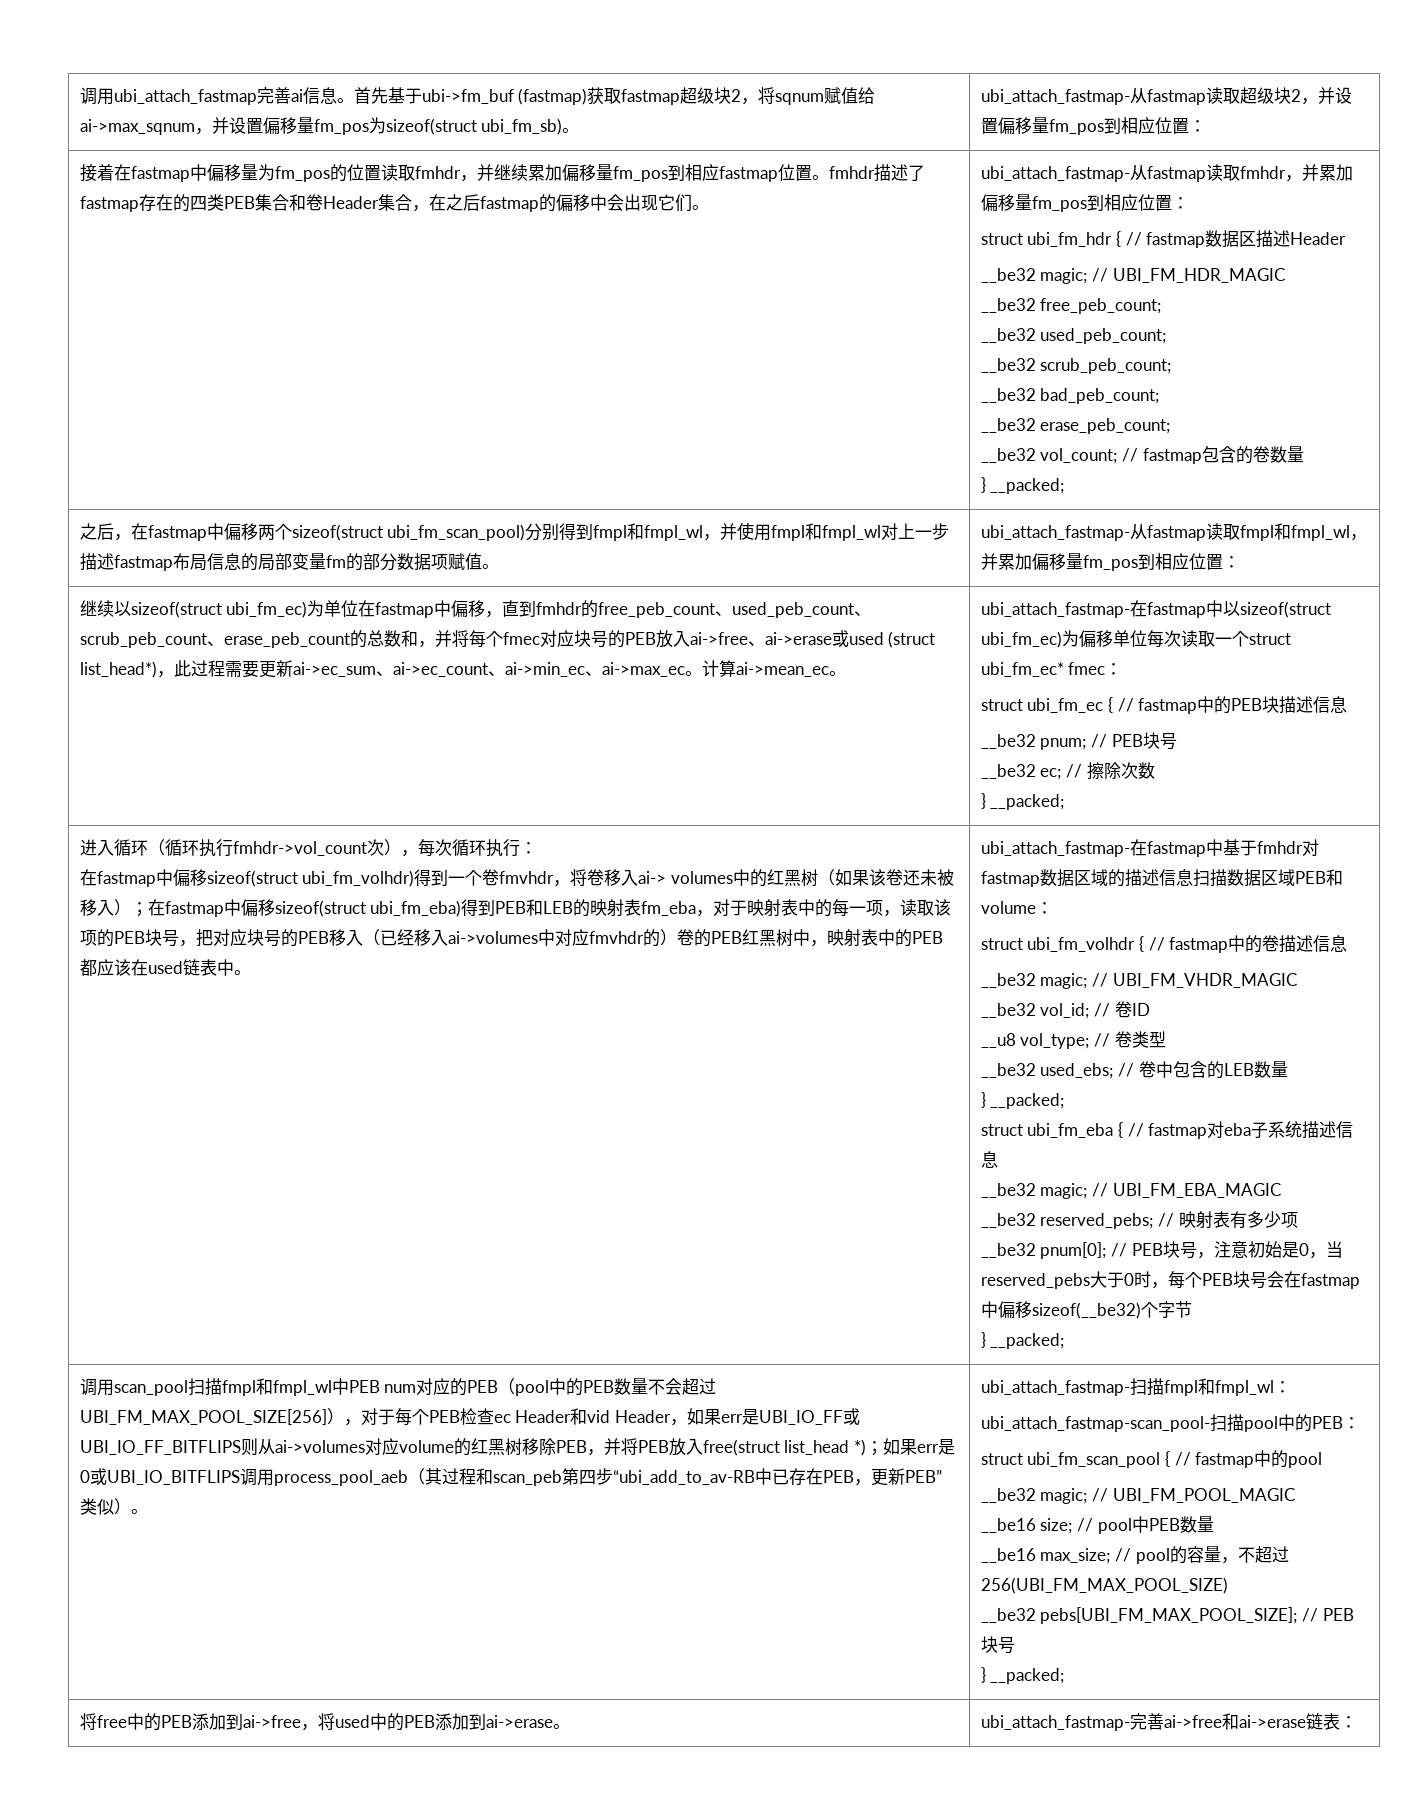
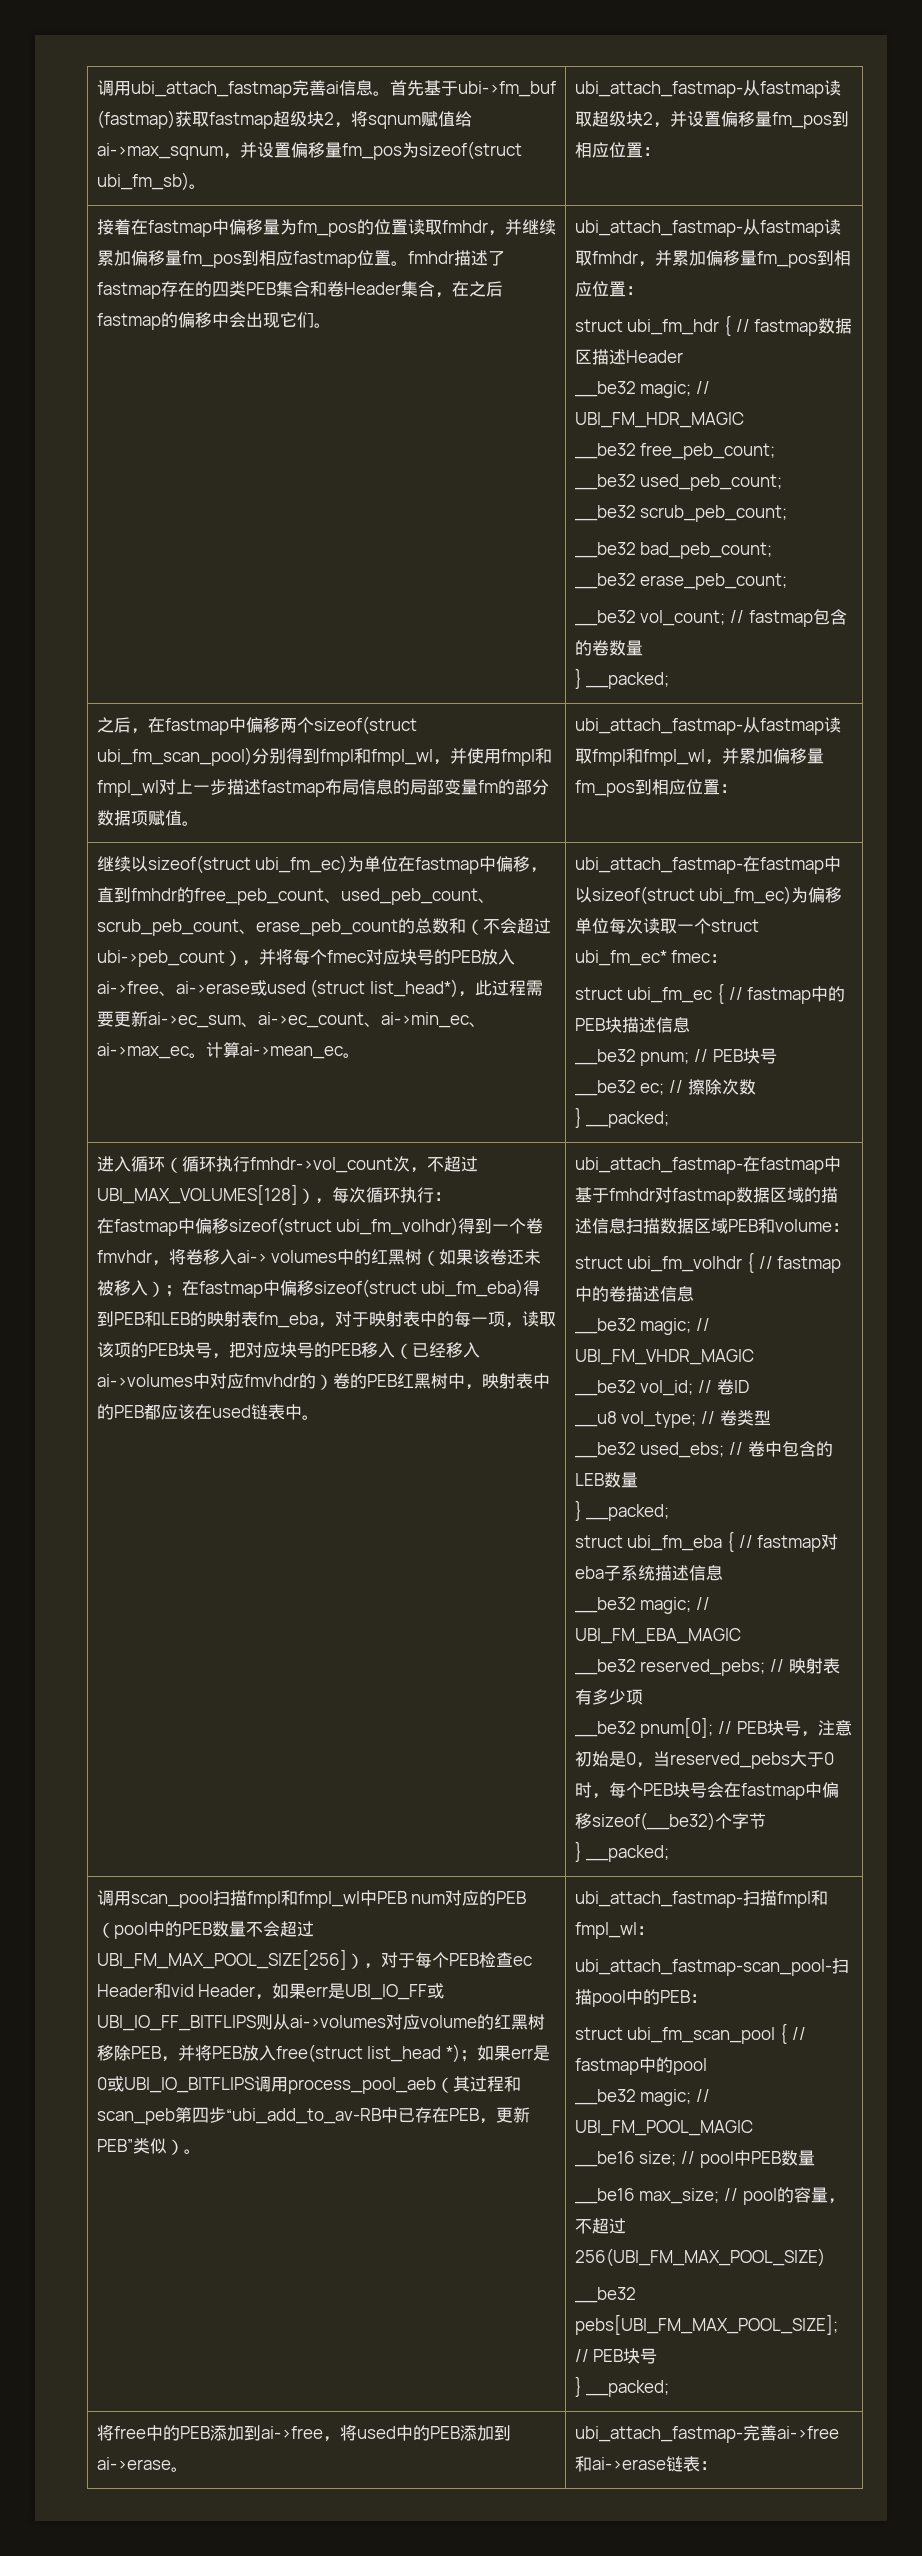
(418, 638) none -> [465,918,551,935] [96,950,242,967] （不会超过ubi->peb_count）
(384, 847) none -> [409,1156,478,1173] [96,1184,298,1205] ，不超过UBI_MAX_VOLUMES[128]

